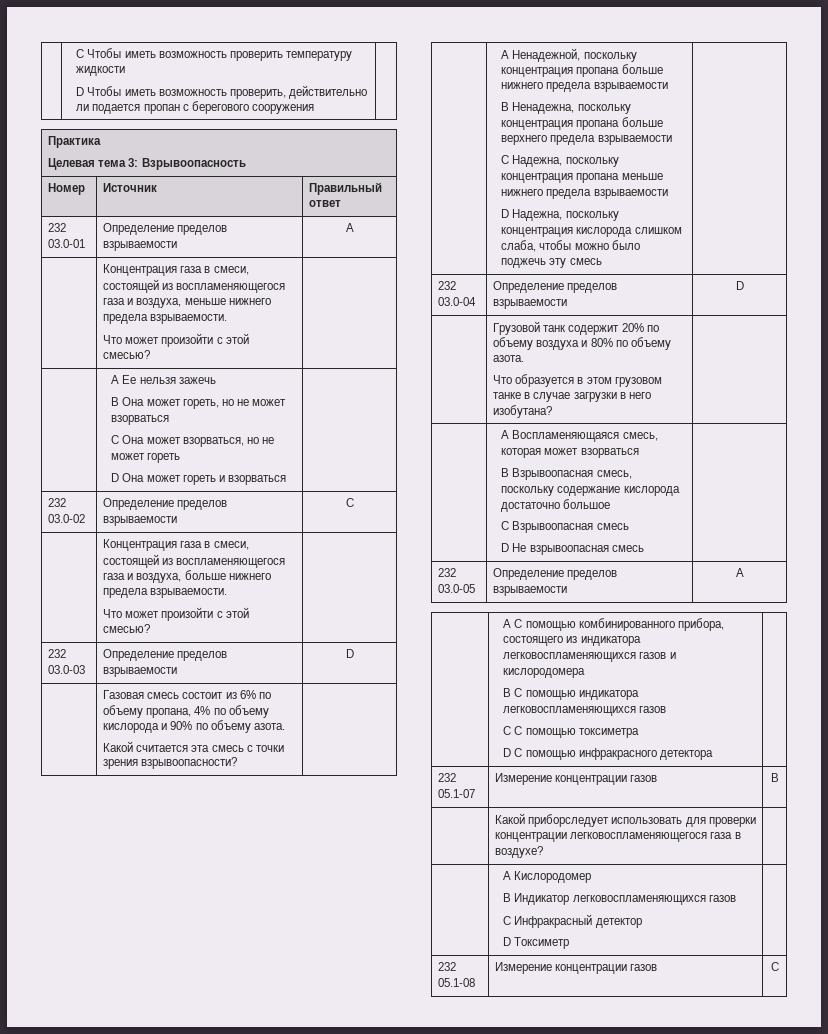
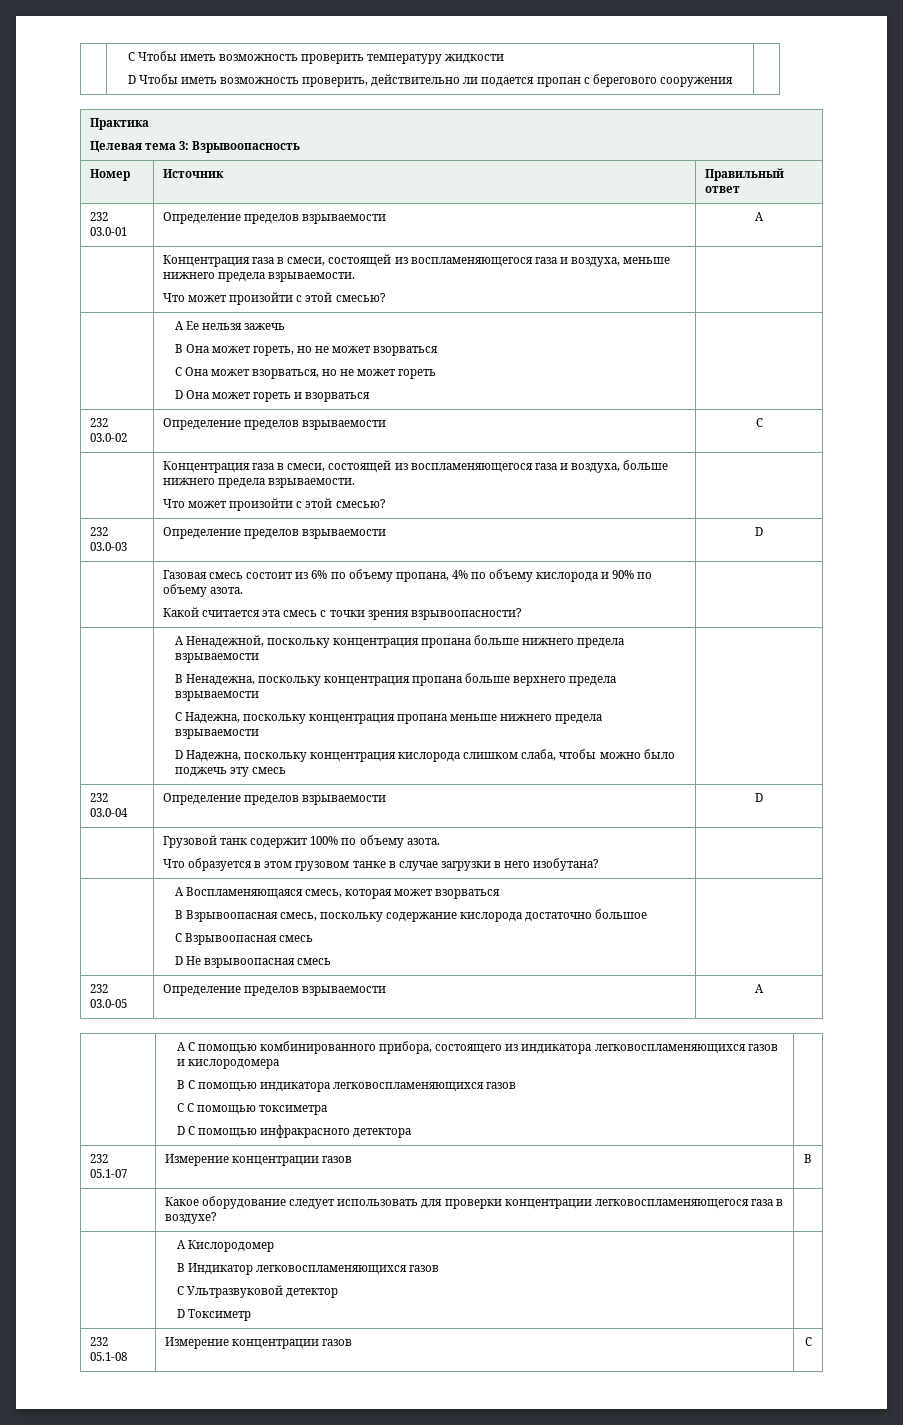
[621,323,659,332] [493,337,613,350] 20% по объему воздуха и 80% -> [310,836,339,845] 100%
[495,813,610,827] Какой приборследует -> [164,1196,336,1209] Какое оборудование следует
[514,914,593,928] Инфракрасный -> [186,1285,283,1298] Ультразвуковой

